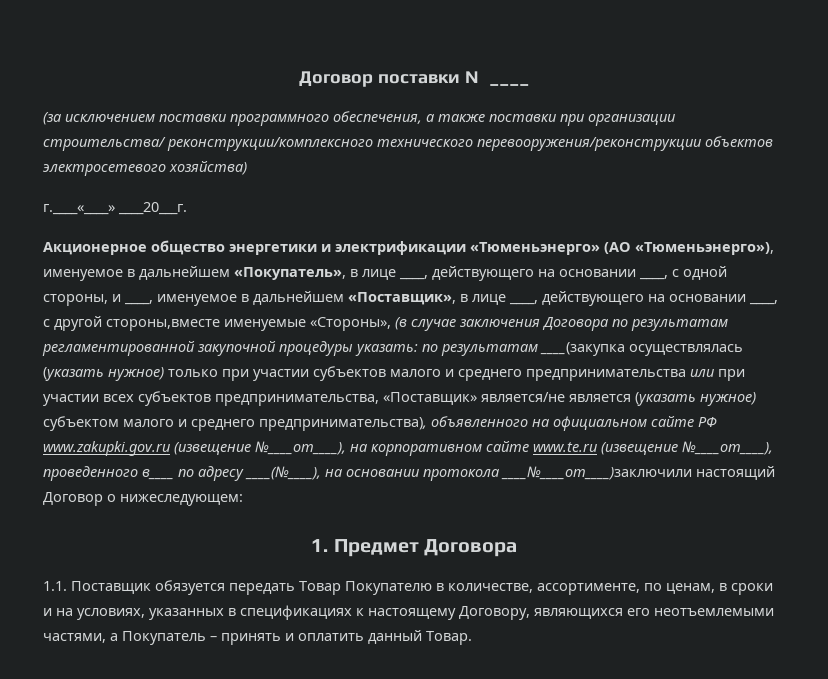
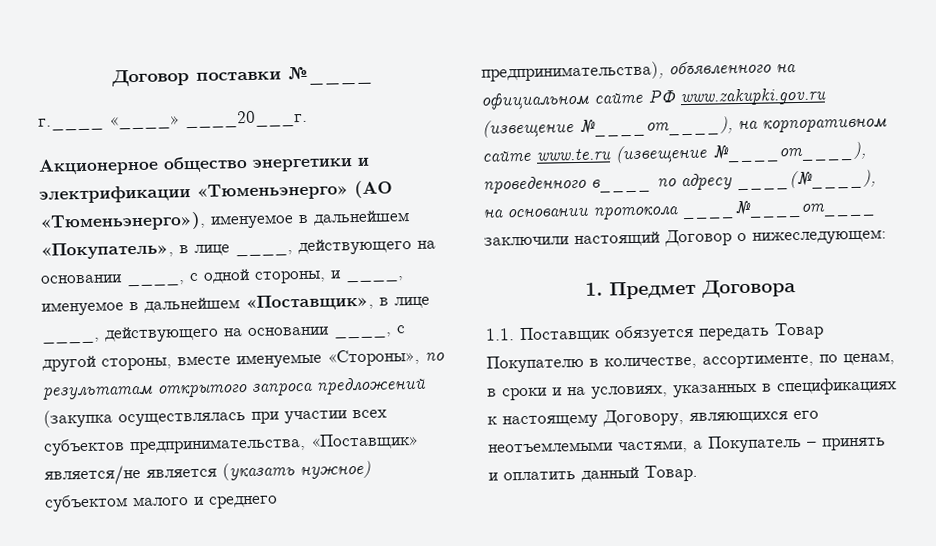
[43,111,675,126] [43,136,773,151] [43,161,247,176] [43,204,115,215] (за исключением поставки программного обеспечения, а также поставки при организации строительства/ реконструкции/комплексного технического перевооружения/реконструкции объектов электросетевого хозяйства) // г.____«____» -> [38,115,180,131] г.____ «____»
[106,317,728,331] [42,341,743,356] [43,366,714,381] стороны,вместе именуемые «Стороны», (в случае заключения Договора по результатам регламентированной закупочной процедуры указать: по результатам ____(закупка осуществлялась (указать нужное) только при участии субъектов малого и среднего предпринимательства или -> [101,348,445,371] [43,376,426,401] [43,409,246,428] стороны, вместе именуемые «Стороны», по результатам открытого запроса предложений (закупка осуществлялась
[501,466,692,480] ____№____от____)заключили -> [682,198,877,220] [484,236,569,246] ____№____от____ заключили

